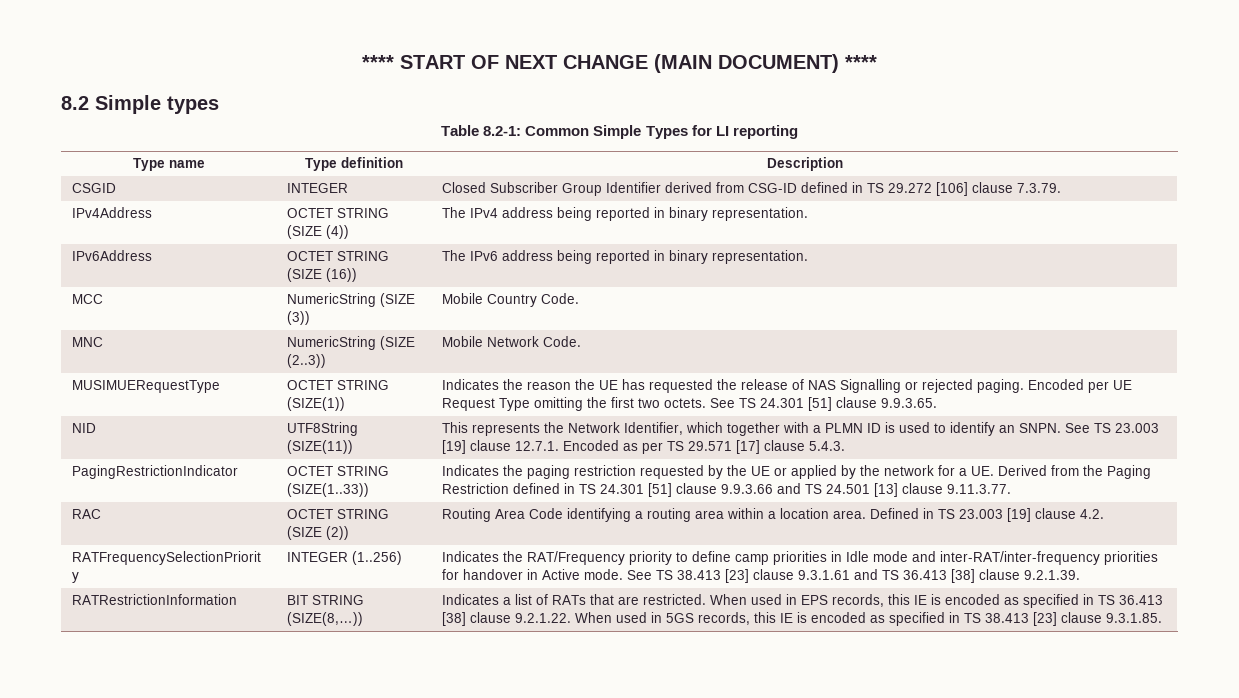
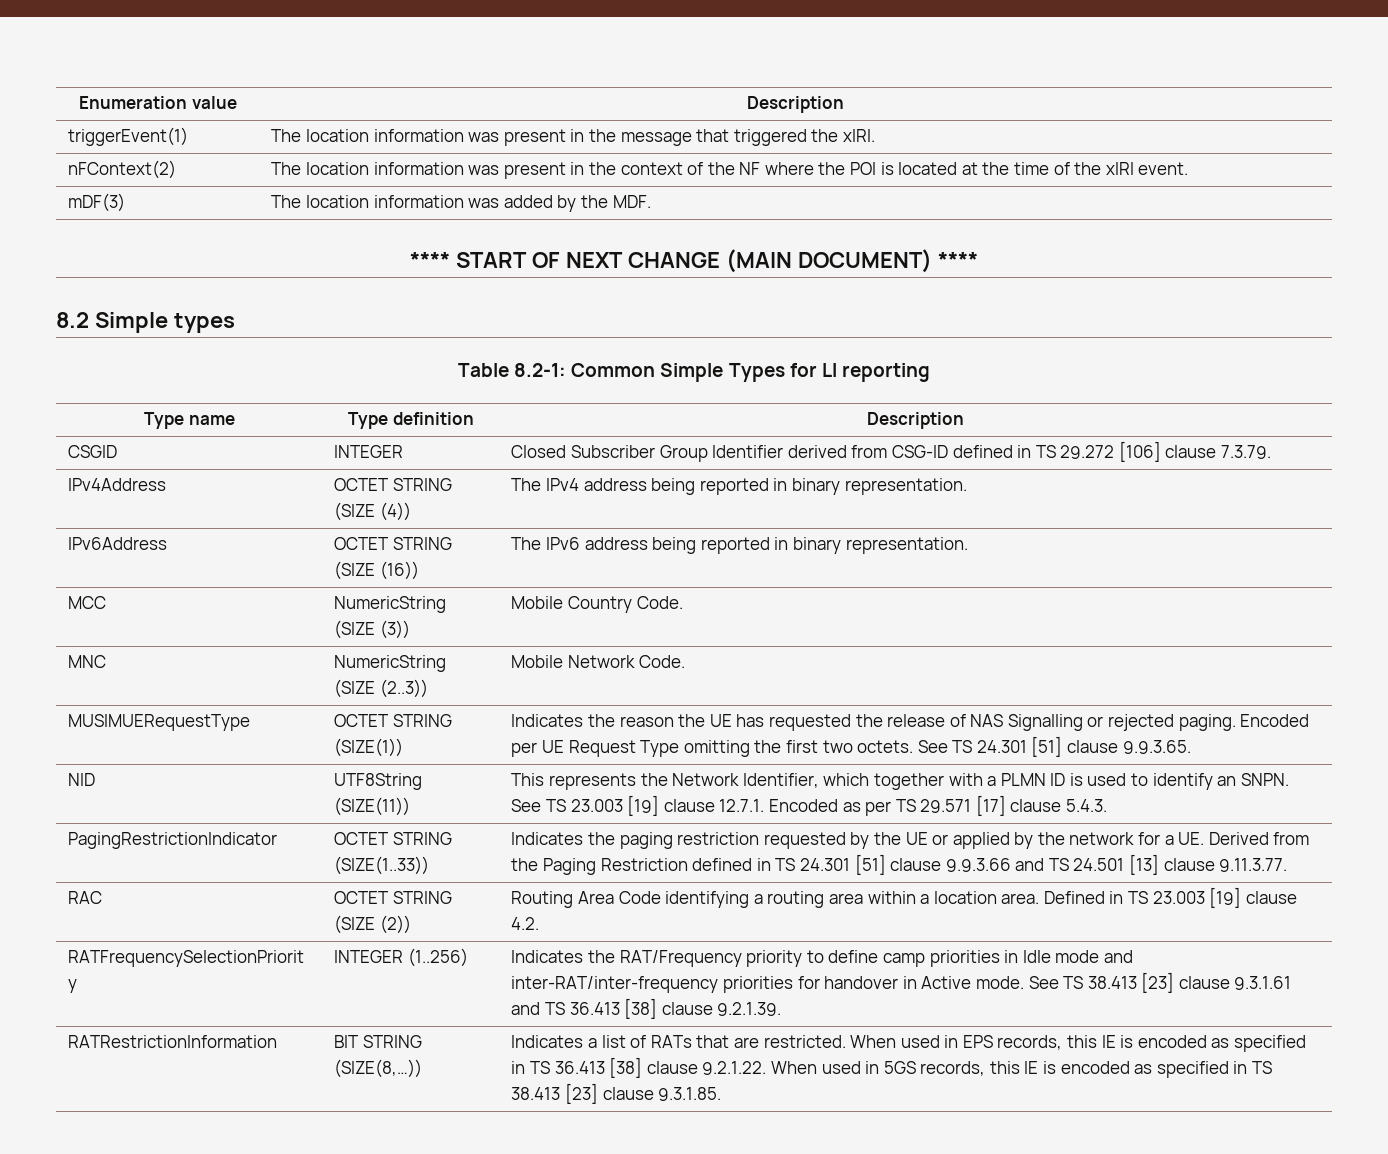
(362, 62) none -> [79,96,237,109] [747,96,844,113] [68,127,189,146] [271,129,875,146] [68,160,177,179] [271,162,1189,179] [68,193,126,212] [271,195,651,212] Enumeration value | Description // triggerEvent(1) | The location information was present in the message that triggered the xIRI. // nFContext(2) | The location information was present in the context of the NF where the POI is located at the time of the xIRI event. // mDF(3) | The location information was added by the MDF. //

